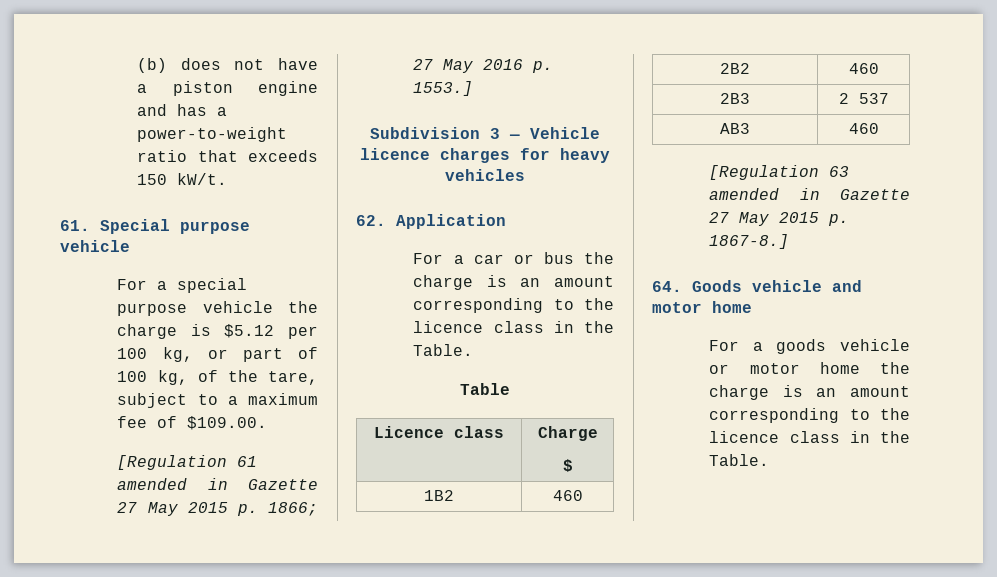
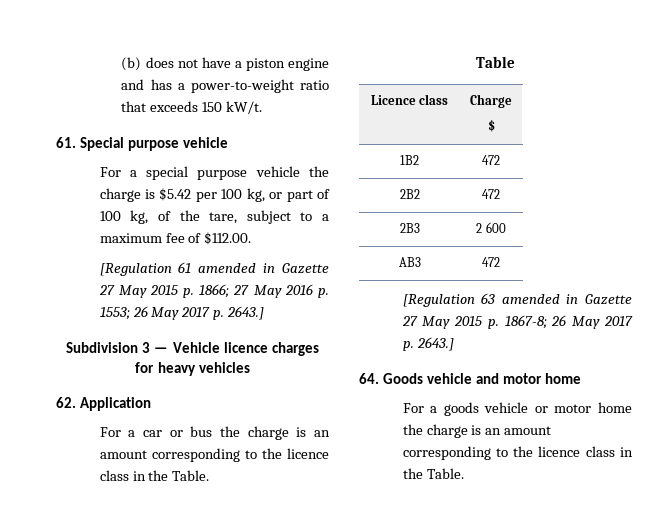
[224,324,275,338] $5.12 -> [159,188,192,201] $5.42
[187,416,268,430] $109.00. -> [204,232,252,245] $112.00.
[413,81,474,96] 1553.] -> [99,306,265,320] 1553; 26 May 2017 p. 2643.]
[552,490,583,501] 460 -> [482,155,500,165] 472
[848,63,879,74] 460 -> [482,189,500,199] 472
[858,93,889,104] 537 -> [485,222,506,233] 600
[848,123,879,134] 460 -> [482,257,500,267] 472
[709,234,790,249] 1867-8.] -> [504,315,633,329] [402,337,454,351] 1867-8; 26 May 2017 p. 2643.]

